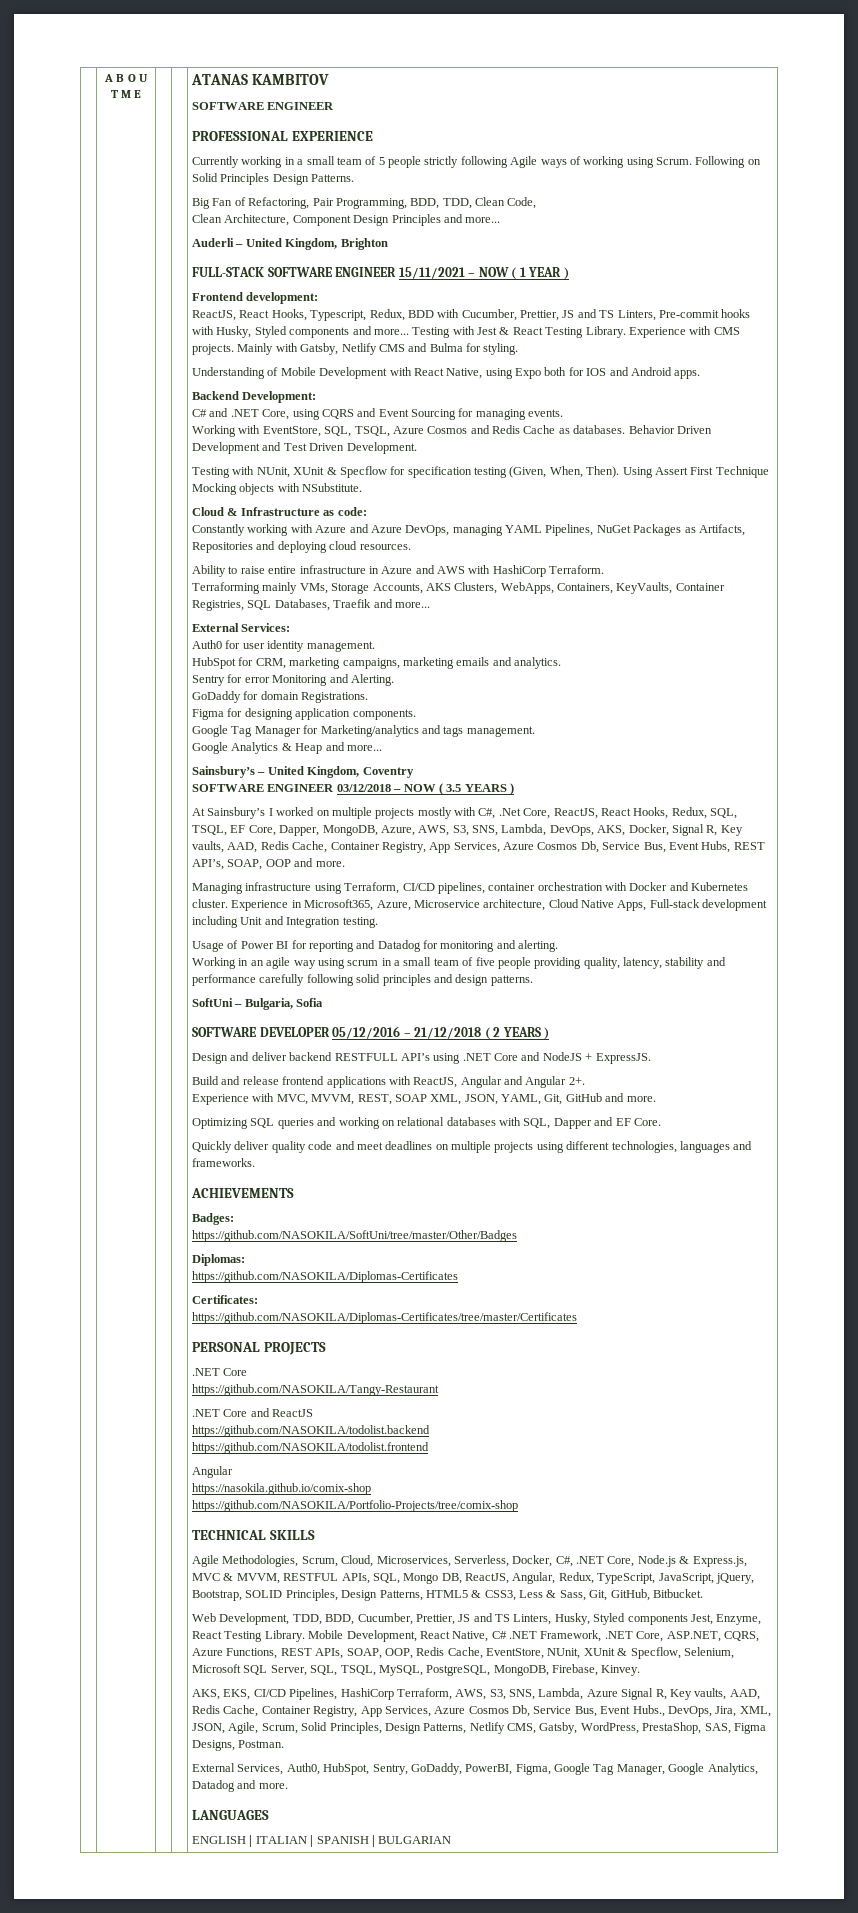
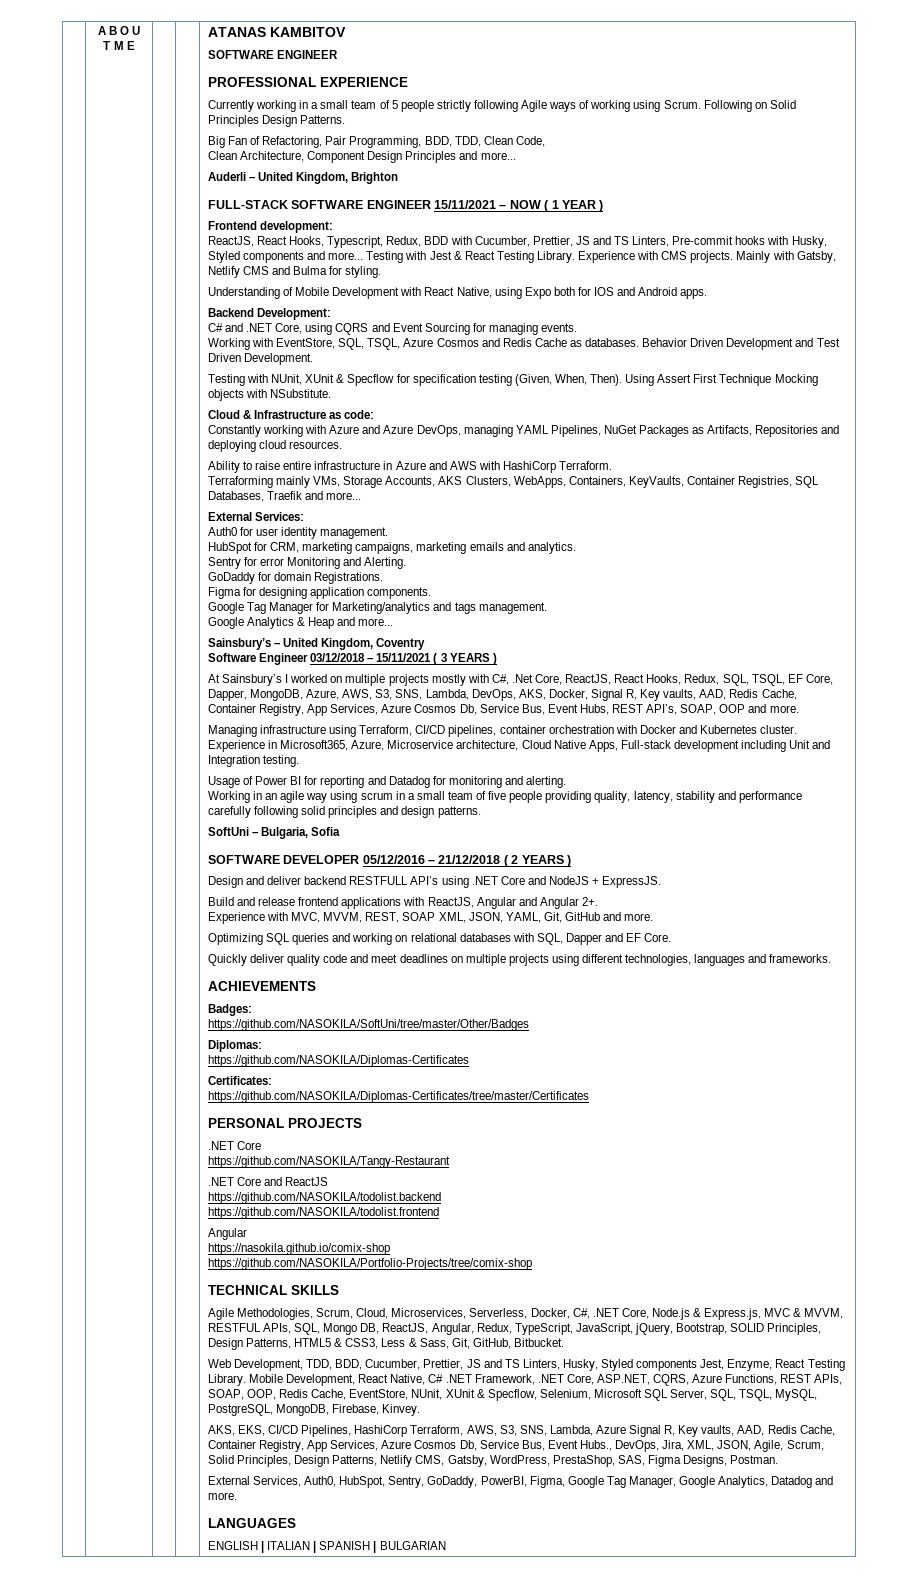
[192,783,462,795] SOFTWARE ENGINEER 03/12/2018 – NOW ( 3.5 -> [207,653,447,665] Software Engineer 03/12/2018 – 15/11/2021 ( 3

